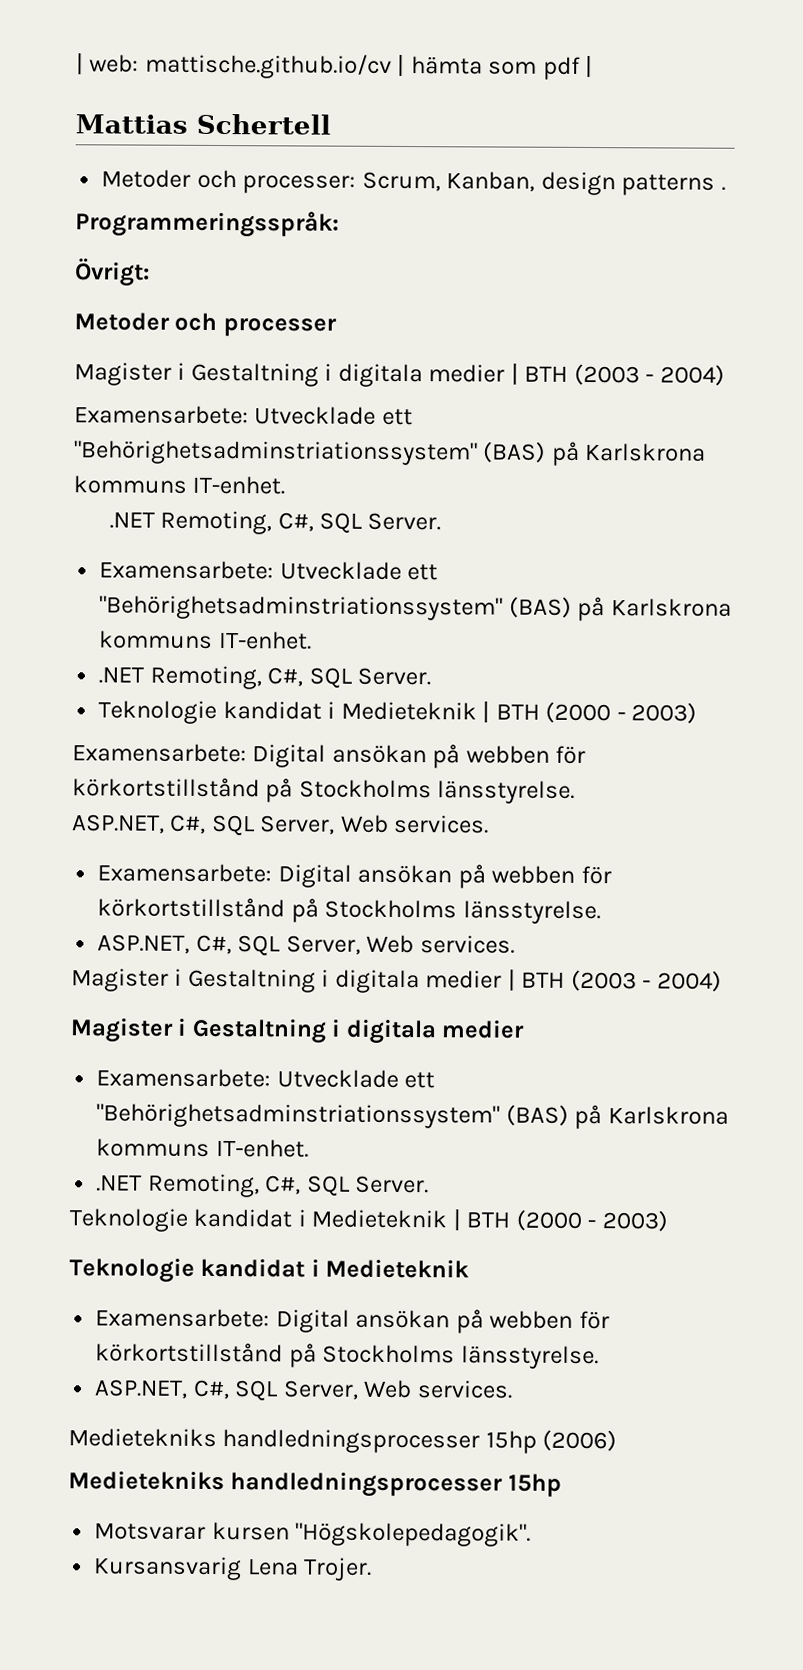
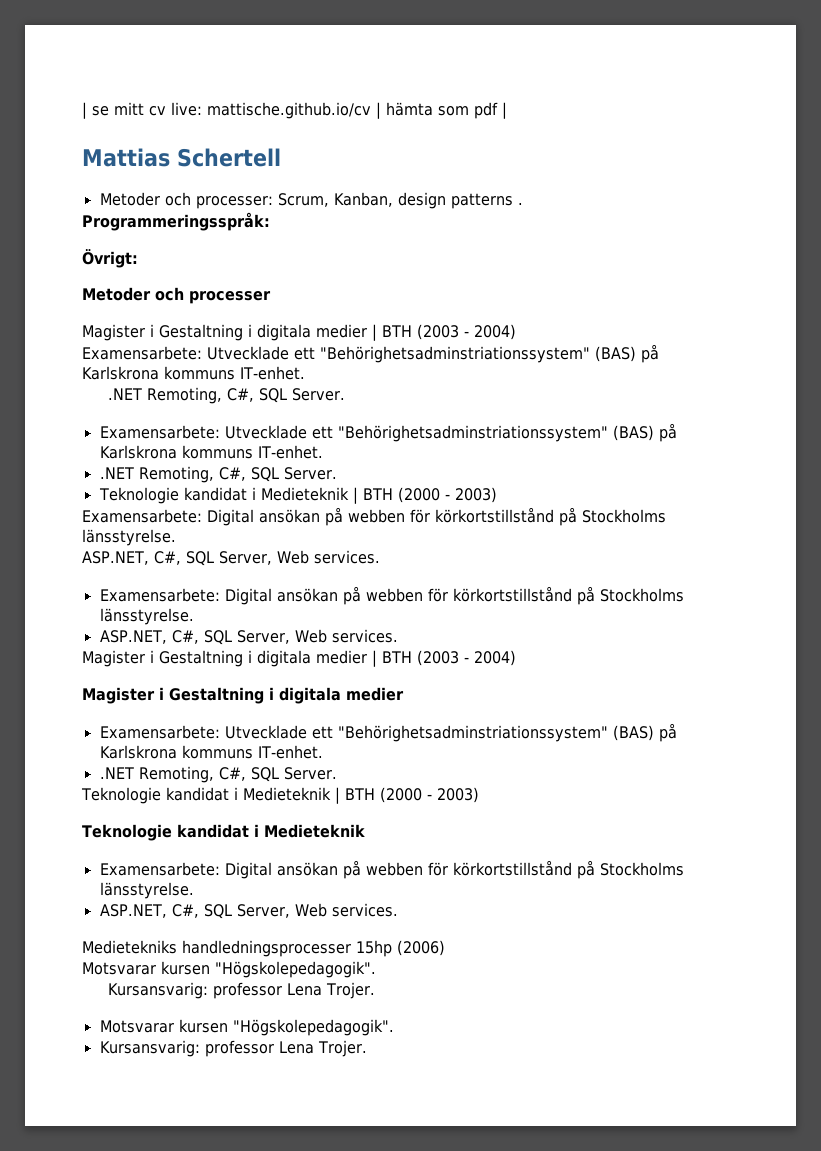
[76,53,140,75] | web: -> [82,102,202,119] | se mitt cv live:
[68,1470,562,1498] [94,1521,532,1547] [93,1556,243,1581] Medietekniks handledningsprocesser 15hp // Motsvarar kursen "Högskolepedagogik". // Kursansvarig -> [82,961,376,978] [108,982,376,999] [99,1019,394,1036] [99,1040,274,1057] Motsvarar kursen "Högskolepedagogik". // Kursansvarig: professor Lena Trojer. // Motsvarar kursen "Högskolepedagogik". // Kursansvarig: professor

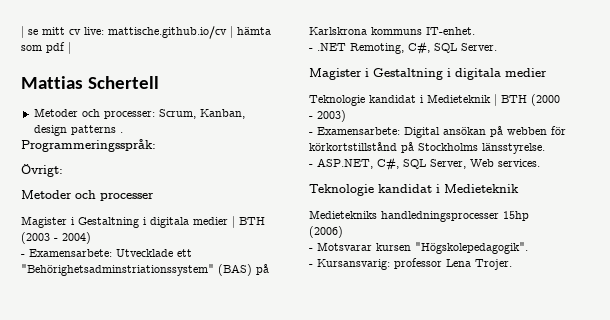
[82,344,659,363] [82,366,305,380] [108,387,346,404] [99,423,677,442] [99,445,323,459] [99,466,337,483] [98,487,497,504] Examensarbete: Utvecklade ett "Behörighetsadminstriationssystem" (BAS) på Karlskrona kommuns IT-enhet. // .NET Remoting, C#, SQL Server. // Examensarbete: Utvecklade ett "Behörighetsadminstriationssystem" (BAS) på Karlskrona kommuns IT-enhet. // .NET Remoting, C#, SQL Server. // Teknologie kandidat i Medieteknik | BTH (2000 - 2003) // -> [21,249,192,257] [21,264,269,276] [309,27,475,35] [309,41,497,55] [309,68,547,80] [309,94,560,106] [309,110,346,122] [309,132,313,135] - Examensarbete: Utvecklade ett "Behörighetsadminstriationssystem" (BAS) på Karlskrona kommuns IT-enhet. // - .NET Remoting, C#, SQL Server. // Magister i Gestaltning i digitala medier // Teknologie kandidat i Medieteknik | BTH (2000 - 2003) // -
[82,550,380,566] [99,586,684,605] [99,608,194,625] [99,629,398,645] [82,650,516,667] [82,687,404,704] [99,723,677,742] [99,745,323,759] [99,766,337,783] [81,787,479,804] [82,824,365,841] [99,860,684,879] [99,882,194,899] [99,903,398,919] ASP.NET, C#, SQL Server, Web services. // Examensarbete: Digital ansökan på webben för körkortstillstånd på Stockholms länsstyrelse. // ASP.NET, C#, SQL Server, Web services. // Magister i Gestaltning i digitala medier | BTH (2003 - 2004) // Magister i Gestaltning i digitala medier // Examensarbete: Utvecklade ett "Behörighetsadminstriationssystem" (BAS) på Karlskrona kommuns IT-enhet. // .NET Remoting, C#, SQL Server. // Teknologie kandidat i Medieteknik | BTH (2000 - 2003) // Teknologie kandidat i Medieteknik // Examensarbete: Digital ansökan på webben för körkortstillstånd på Stockholms länsstyrelse. // ASP.NET, C#, SQL Server, Web services. -> [309,157,540,171] [309,184,519,196] - ASP.NET, C#, SQL Server, Web services. // Teknologie kandidat i Medieteknik
[82,961,376,978] [108,982,376,999] [99,1019,394,1036] [99,1040,367,1057] Motsvarar kursen "Högskolepedagogik". // Kursansvarig: professor Lena Trojer. // Motsvarar kursen "Högskolepedagogik". // Kursansvarig: professor Lena Trojer. -> [309,242,528,254] [309,258,512,270] - Motsvarar kursen "Högskolepedagogik". // - Kursansvarig: professor Lena Trojer.

